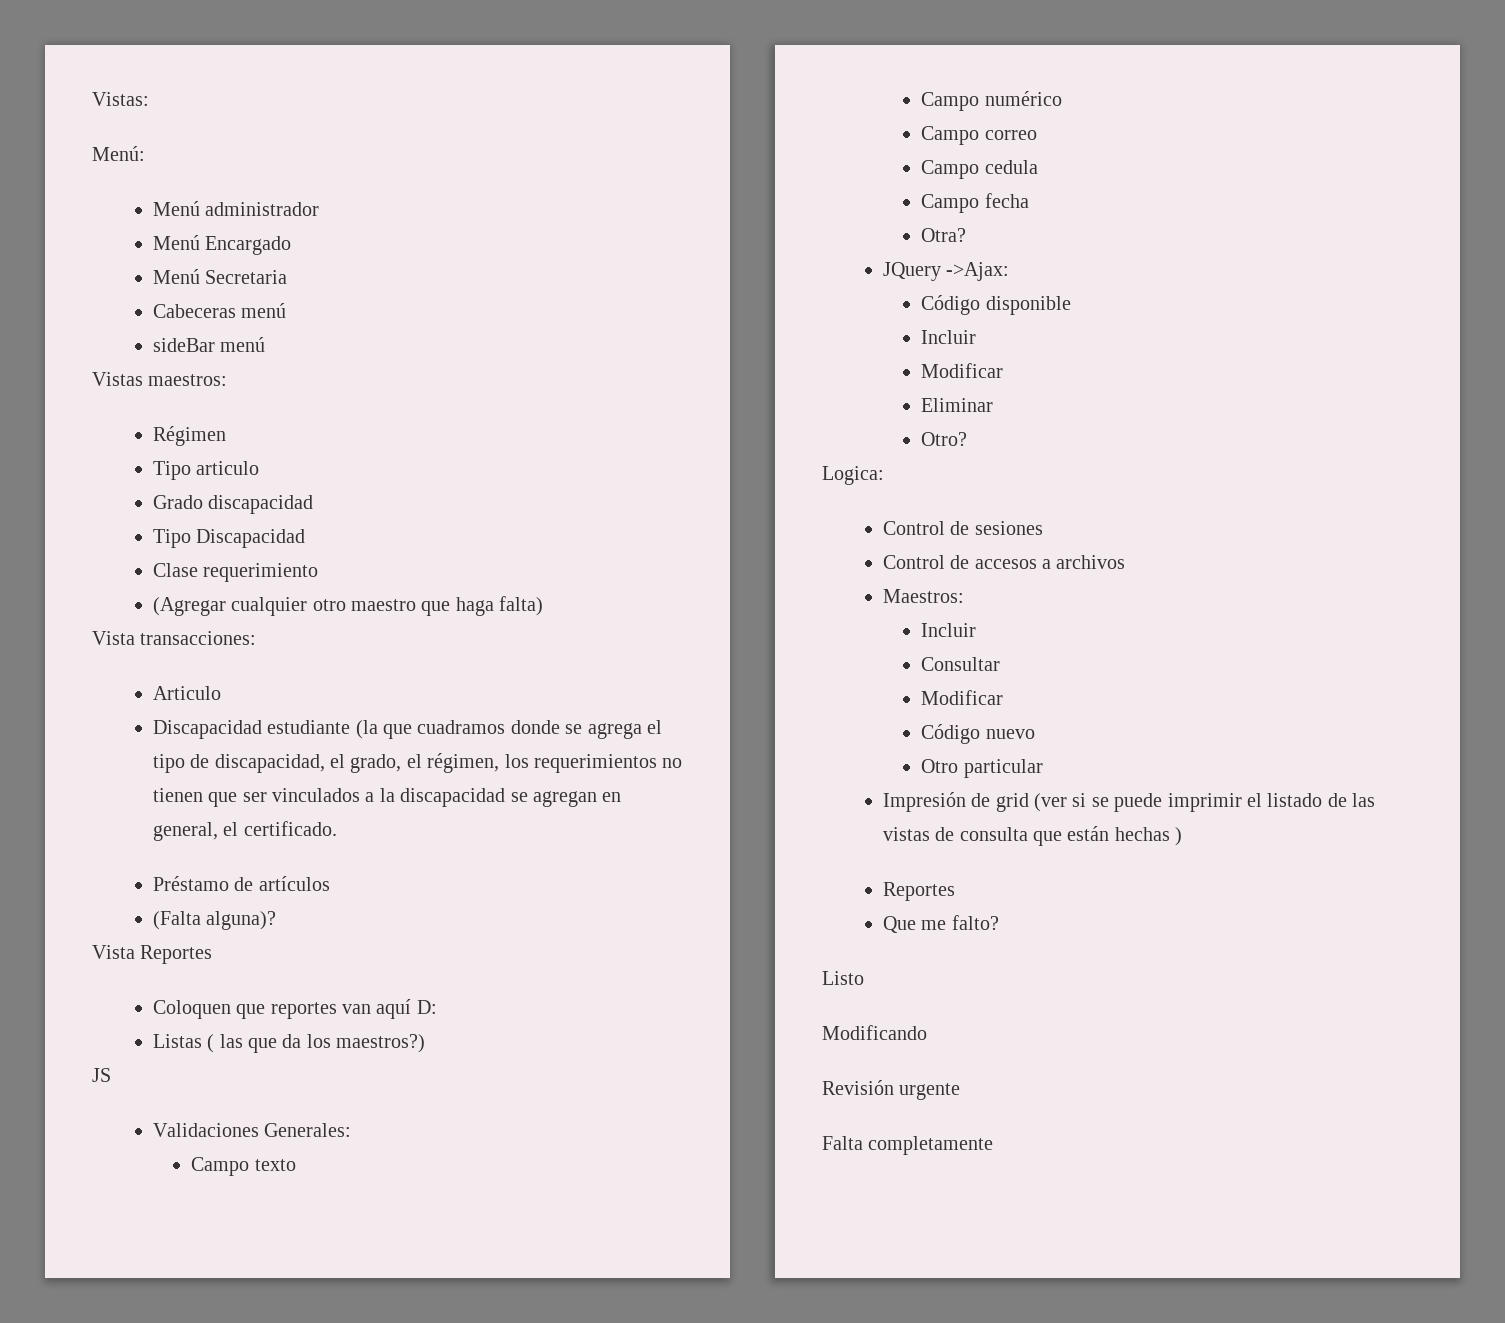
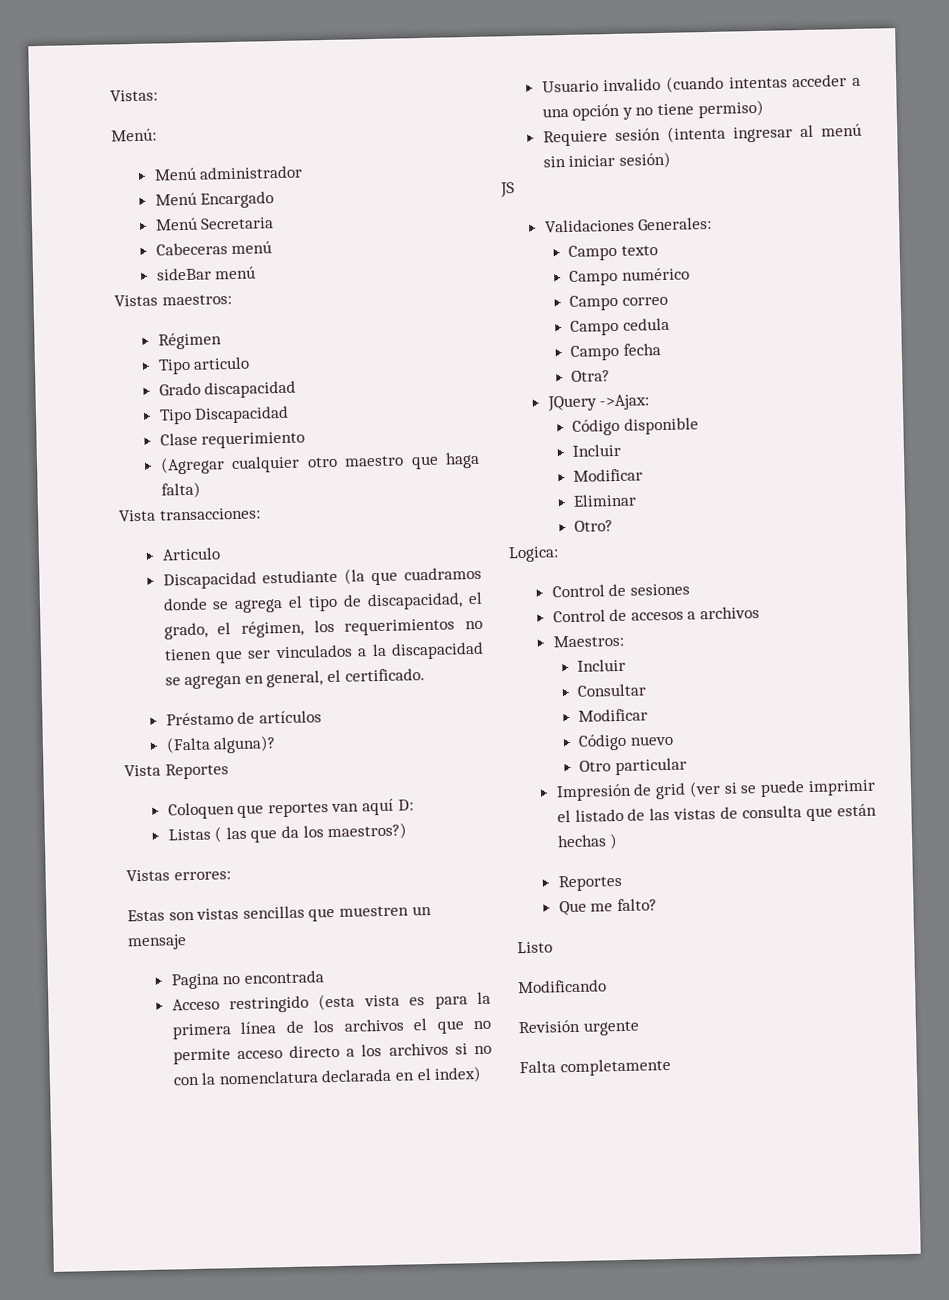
(426, 1043) none -> [126,869,231,882] [127,905,432,922] [127,934,187,951] [170,970,324,990] [171,991,491,1014] [171,1018,491,1040] [172,1042,493,1065] [172,1065,483,1086] [541,74,861,93] [541,99,764,121] [542,123,862,147] [542,151,671,169] // Vistas errores: // Estas son vistas sencillas que muestren un mensaje // Pagina no encontrada // Acceso restringido (esta vista es para la primera línea de los archivos el que no permite acceso directo a los archivos si no con la nomenclatura declarada en el index) // Usuario invalido (cuando intentas acceder a una opción y no tiene permiso) // Requiere sesión (intenta ingresar al menú sin iniciar sesión)

